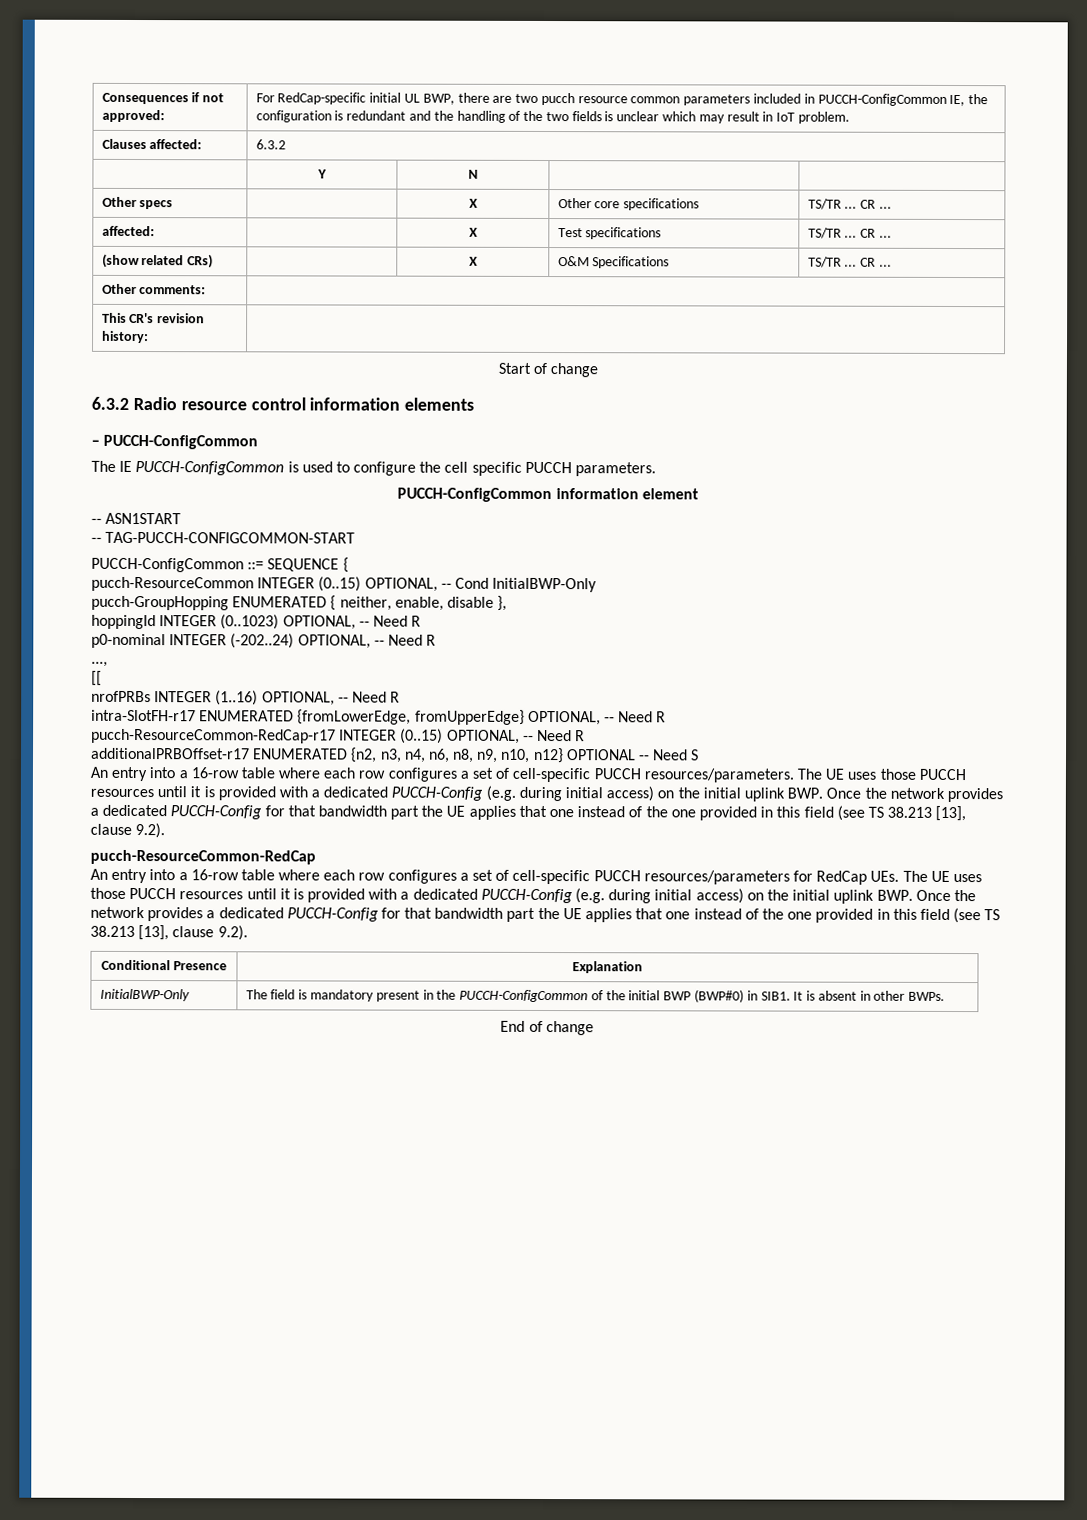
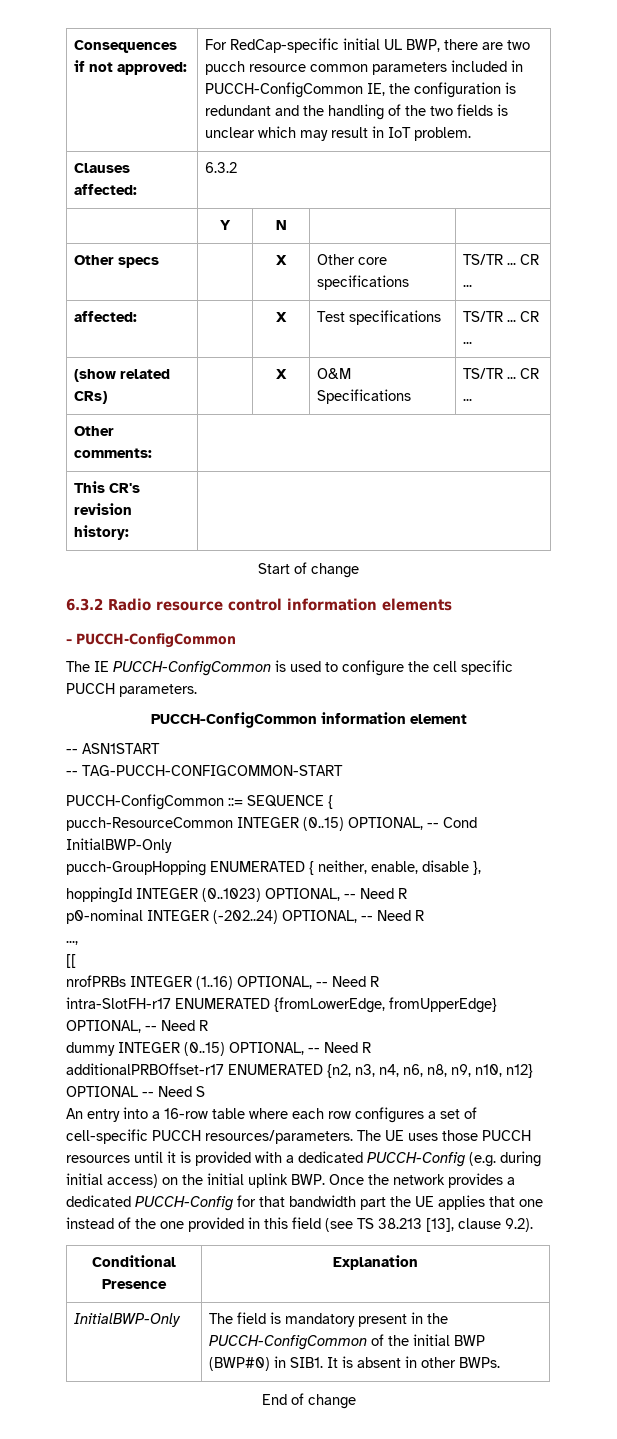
[91,728,336,744] pucch-ResourceCommon-RedCap-r17 -> [66,1042,115,1056] dummy
[90,849,316,865] [90,868,982,885] [90,887,976,904] [90,906,1001,924] [90,925,248,941] // pucch-ResourceCommon-RedCap // An entry into a 16-row table where each row configures a set of cell-specific PUCCH resources/parameters for RedCap UEs. The UE uses those PUCCH resources until it is provided with a dedicated PUCCH-Config (e.g. during initial access) on the initial uplink BWP. Once the network provides a dedicated PUCCH-Config for that bandwidth part the UE applies that one instead of the one provided in this field (see TS 38.213 [13], clause 9.2). -> (533, 1225) none

